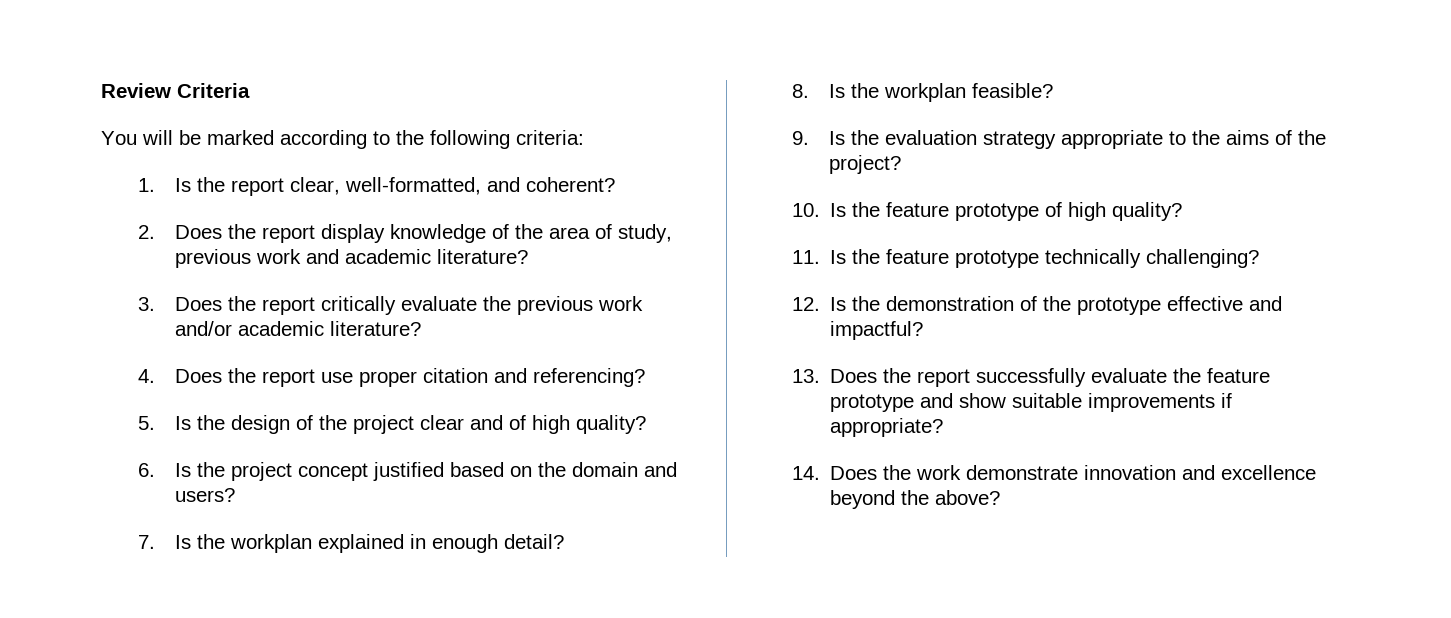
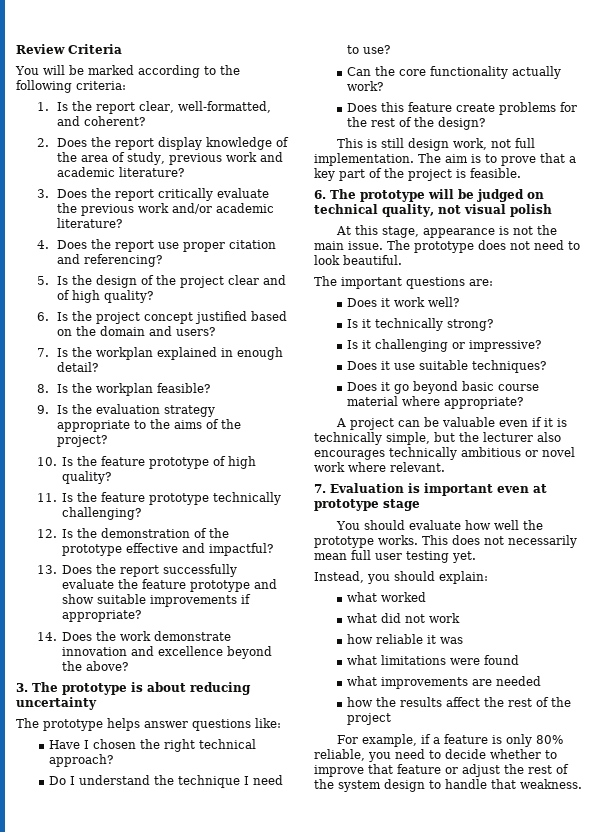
(1001, 497) none -> [16,682,251,695] [16,697,97,710] [16,718,281,731] [49,739,257,752] [49,754,114,767] [49,775,284,788] [347,45,391,54] [347,66,562,79] [347,81,384,91] [347,102,578,115] [347,117,486,130] [336,138,535,151] [314,153,576,166] [314,168,521,181] [314,189,544,202] [314,204,552,217] [335,225,557,238] [314,240,580,253] [314,255,402,265] [314,276,493,289] [347,297,460,307] [347,318,494,331] [347,339,542,352] [347,360,547,373] [347,381,540,394] [347,396,524,409] [335,417,567,430] [314,432,561,445] [314,447,575,460] [314,462,445,472] [314,483,547,496] [314,499,420,511] [335,520,543,530] [314,535,577,548] [314,550,476,563] [314,571,488,584] [347,592,427,602] [347,613,461,623] [347,634,464,644] [347,655,520,665] [347,676,542,689] [347,697,572,707] [347,713,392,725] [336,734,563,747] [314,749,557,762] [314,764,569,777] [314,779,582,792] // 3. The prototype is about reducing uncertainty // The prototype helps answer questions like: // Have I chosen the right technical approach? // Do I understand the technique I need to use? // Can the core functionality actually work? // Does this feature create problems for the rest of the design? // This is still design work, not full implementation. The aim is to prove that a key part of the project is feasible. // 6. The prototype will be judged on technical quality, not visual polish // At this stage, appearance is not the main issue. The prototype does not need to look beautiful. // The important questions are: // Does it work well? // Is it technically strong? // Is it challenging or impressive? // Does it use suitable techniques? // Does it go beyond basic course material where appropriate? // A project can be valuable even if it is technically simple, but the lecturer also encourages technically ambitious or novel work where relevant. // 7. Evaluation is important even at prototype stage // You should evaluate how well the prototype works. This does not necessarily mean full user testing yet. // Instead, you should explain: // what worked // what did not work // how reliable it was // what limitations were found // what improvements are needed // how the results affect the rest of the project // For example, if a feature is only 80% reliable, you need to decide whether to improve that feature or adjust the rest of the system design to handle that weakness.

